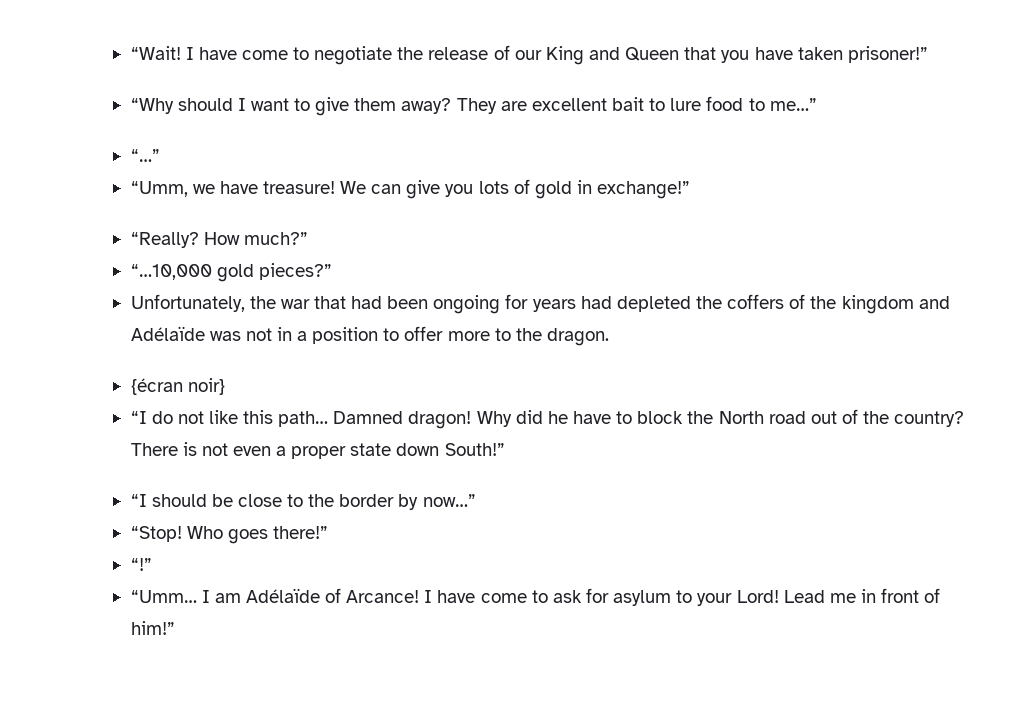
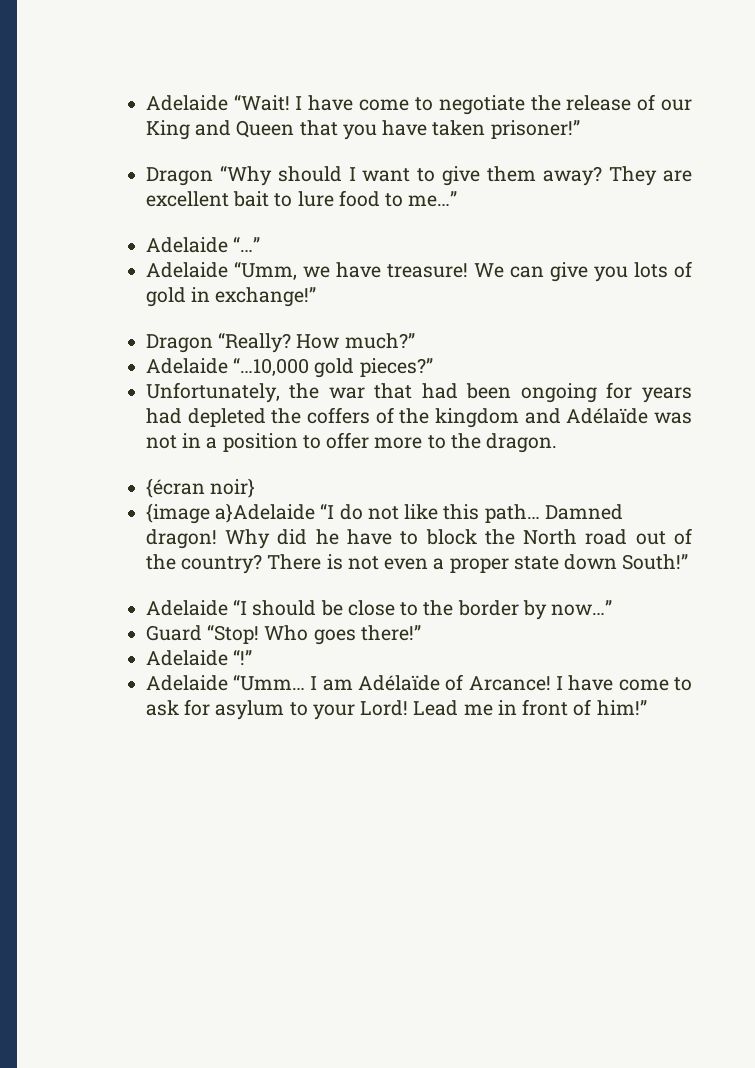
(130, 53) none -> [145,95,228,111] Adelaide
(928, 54) none -> [145,167,213,186] Dragon
(817, 104) none -> [145,237,228,253] Adelaide
(160, 155) none -> [145,262,228,278] Adelaide
(691, 190) none -> [145,334,213,353] Dragon
(308, 238) none -> [145,358,228,374] Adelaide
(225, 386) none -> [145,503,316,524] {image a}Adelaide
(505, 449) none -> [145,600,228,616] Adelaide
(476, 500) none -> [145,625,202,641] Guard
(328, 532) none -> [145,650,228,666] Adelaide
(152, 564) none -> [145,675,228,691] Adelaide

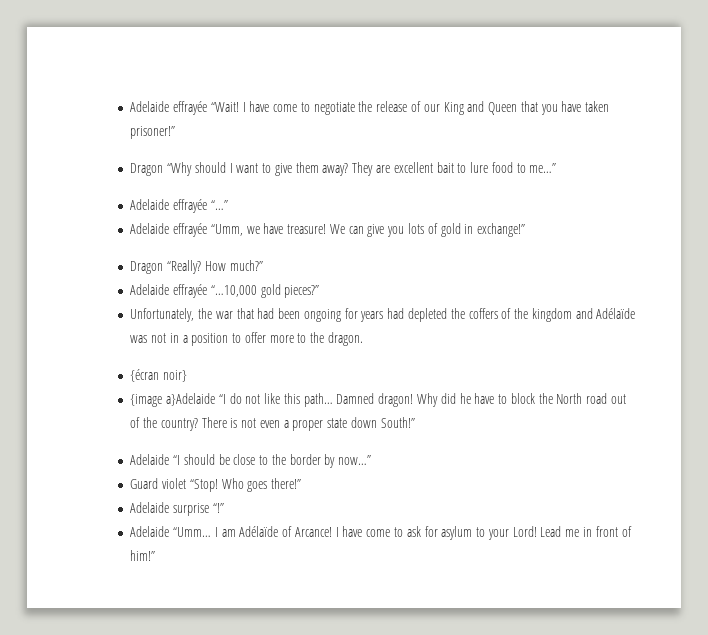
[145,95,228,111] Adelaide -> [130,101,208,115] Adelaide effrayée
(228, 245) none -> [173,199,208,213] effrayée
(228, 270) none -> [173,223,208,237] effrayée
(228, 366) none -> [173,284,208,298] effrayée
(202, 633) none -> [162,478,187,489] violet
(228, 658) none -> [173,503,210,516] surprise

